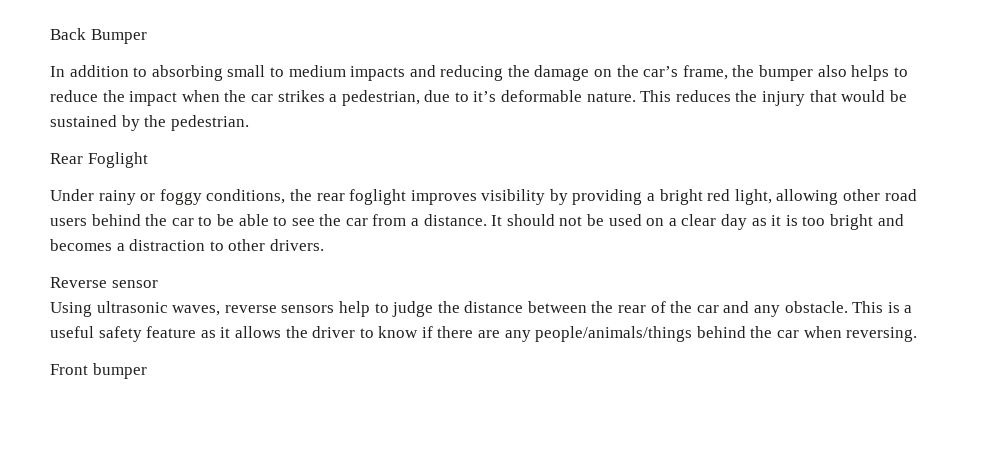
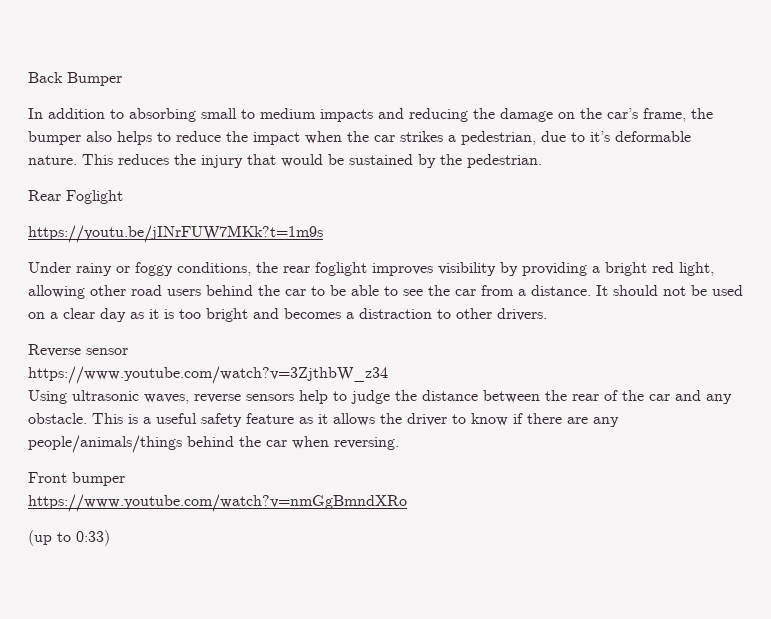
(148, 160) none -> [28,225,323,243] // https://youtu.be/jINrFUW7MKk?t=1m9s
(158, 284) none -> [28,366,388,384] // https://www.youtube.com/watch?v=3ZjthbW_z34
(147, 371) none -> [28,494,407,512] [28,530,110,546] // https://www.youtube.com/watch?v=nmGgBmndXRo // (up to 0:33)

